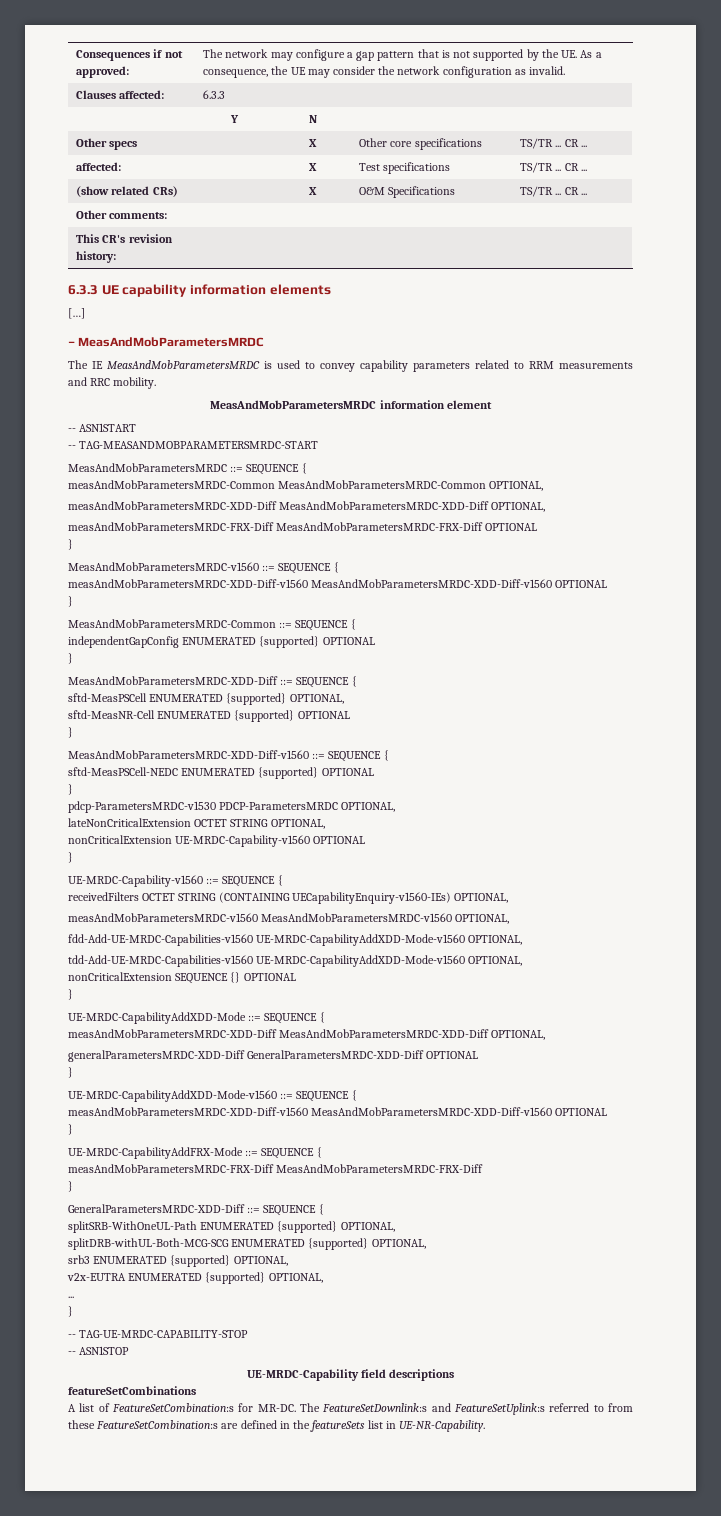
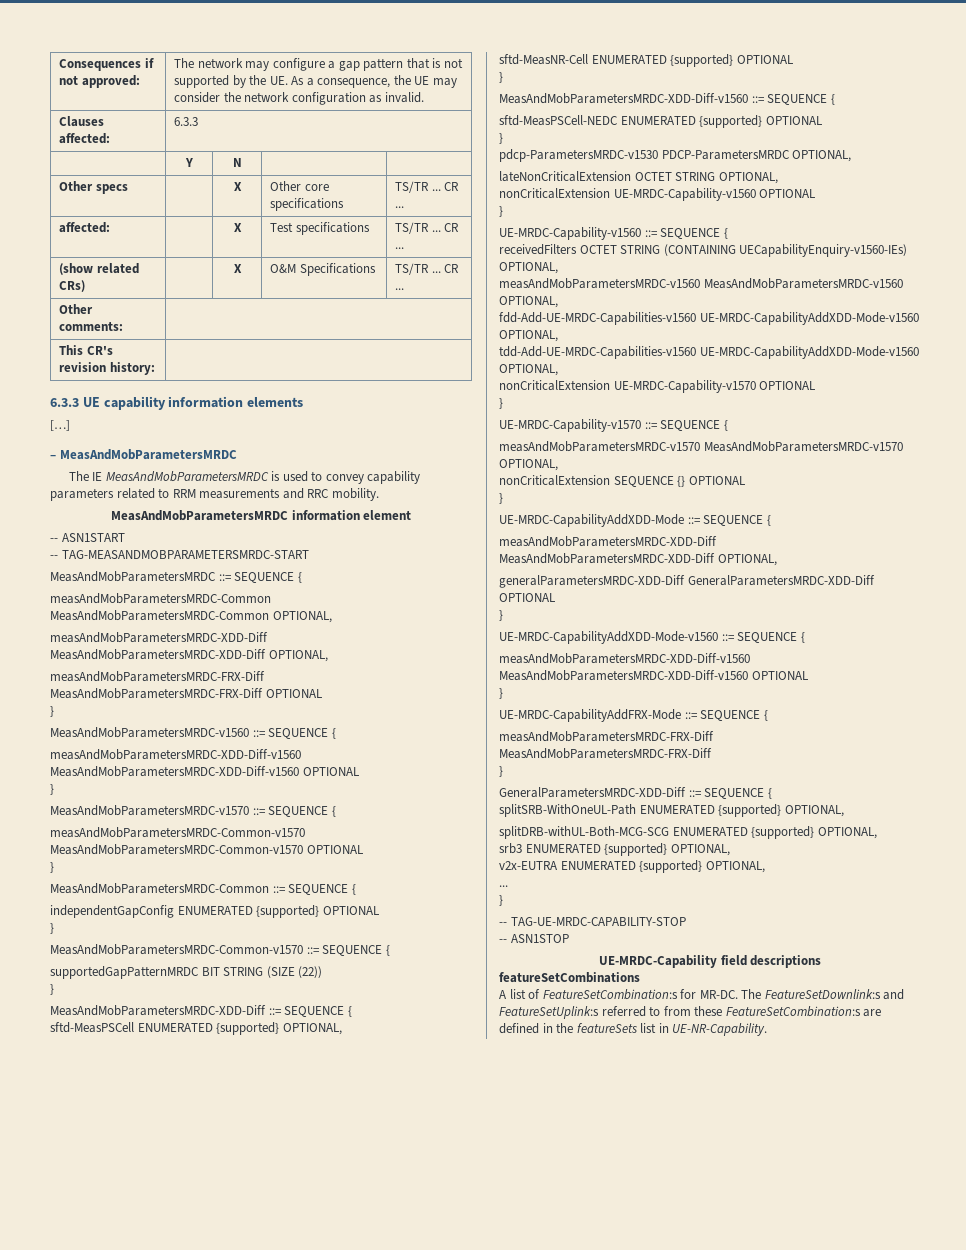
(73, 601) none -> [50,805,336,817] [50,827,305,838] [50,844,363,855] [50,862,54,873] // MeasAndMobParametersMRDC-v1570 ::= SEQUENCE { // measAndMobParametersMRDC-Common-v1570 MeasAndMobParametersMRDC-Common-v1570 OPTIONAL // }
(73, 658) none -> [50,944,390,956] [50,966,323,979] [50,984,54,995] // MeasAndMobParametersMRDC-Common-v1570 ::= SEQUENCE { // supportedGapPatternMRDC BIT STRING (SIZE (22)) // }
(523, 961) none -> [499,380,816,393] [499,398,503,409] [499,419,728,432] [499,441,903,452] [499,459,558,471] // nonCriticalExtension UE-MRDC-Capability-v1570 OPTIONAL // } // UE-MRDC-Capability-v1570 ::= SEQUENCE { // measAndMobParametersMRDC-v1570 MeasAndMobParametersMRDC-v1570 OPTIONAL,

